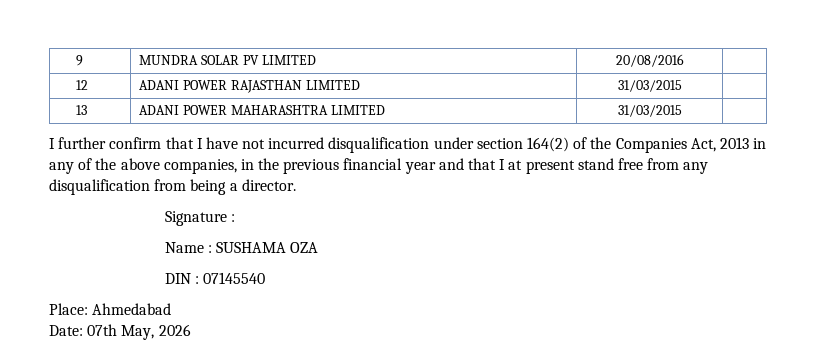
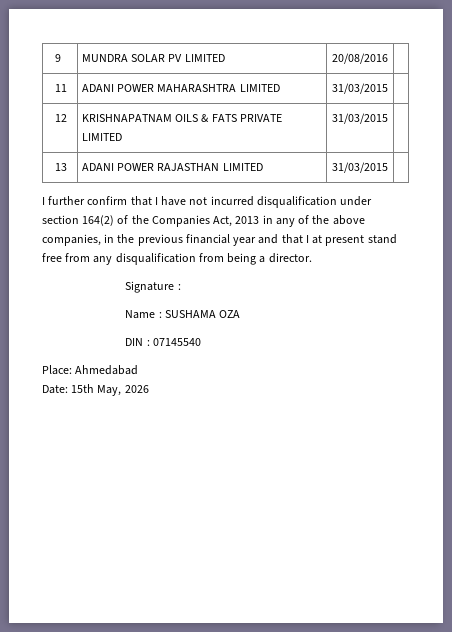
[75,80,88,90] [139,80,302,93] 12 | ADANI POWER RAJASTHAN -> [54,84,67,92] [81,84,280,92] [332,83,388,94] [54,114,67,122] [81,114,282,122] 11 | ADANI POWER MAHARASHTRA LIMITED | 31/03/2015 | // 12 | KRISHNAPATNAM OILS & FATS PRIVATE
[230,105,328,115] MAHARASHTRA -> [157,163,220,171] RAJASTHAN
[87,324,118,336] 07th -> [71,384,95,393] 15th

